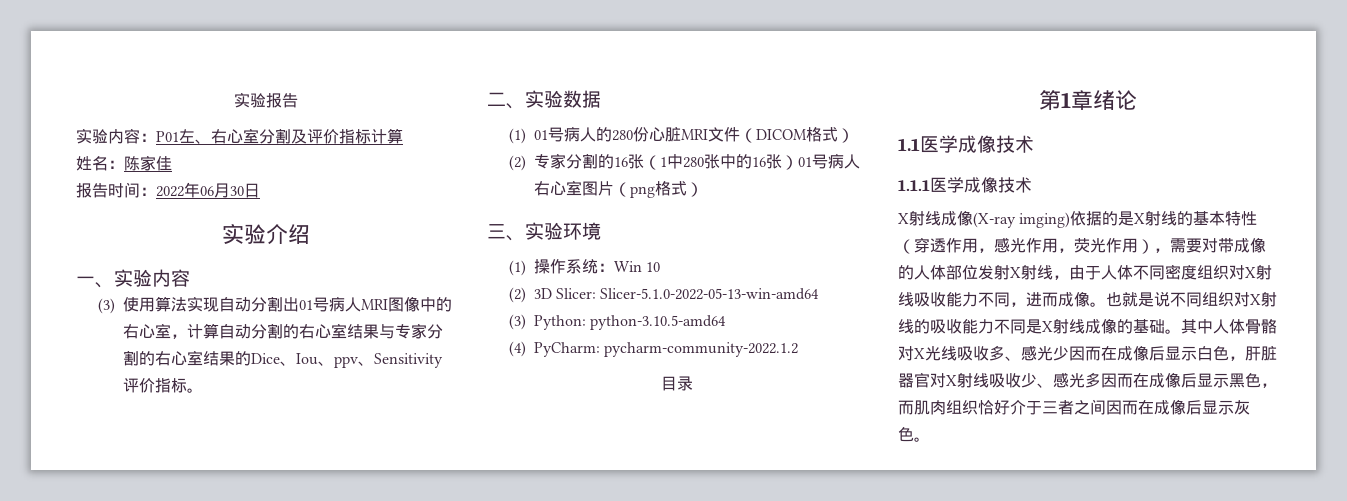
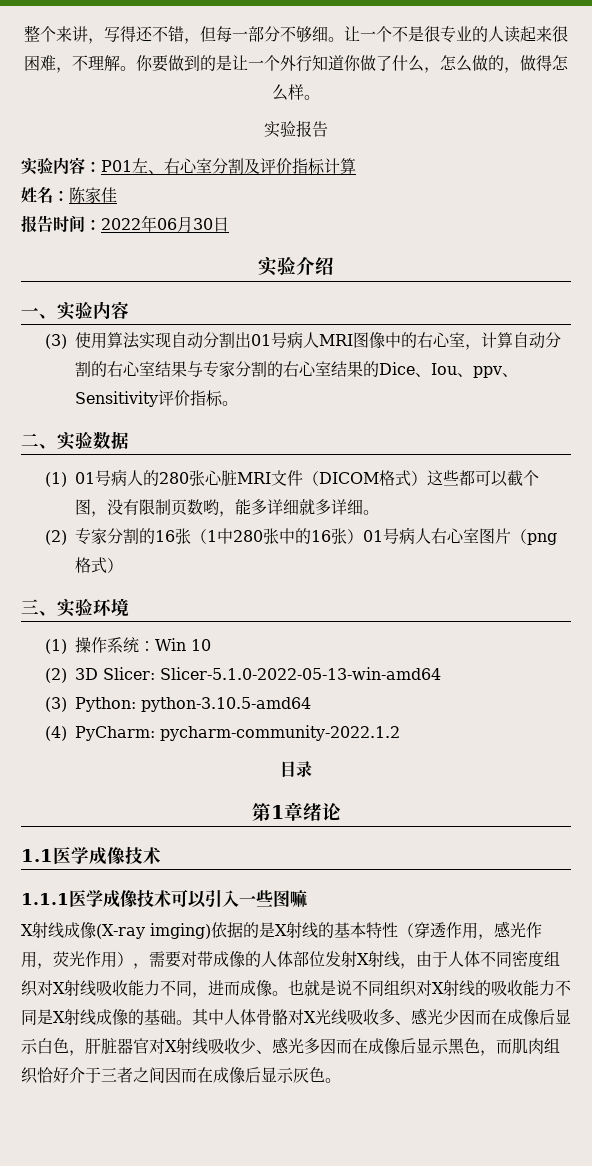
(234, 100) none -> [24,25,568,44] [24,55,569,73] [272,84,320,101] 整个来讲，写得还不错，但每一部分不够细。让一个不是很专业的人读起来很困难，不理解。你要做到的是让一个外行知道你做了什么，怎么做的，做得怎么样。 //
[632,127,649,142] 份 -> [189,470,206,486] 张
(854, 135) none -> [427,470,540,487] [75,499,380,517] 这些都可以截个图，没有限制页数哟，能多详细就多详细。
(1032, 185) none -> [171,889,307,908] 可以引入一些图嘛

